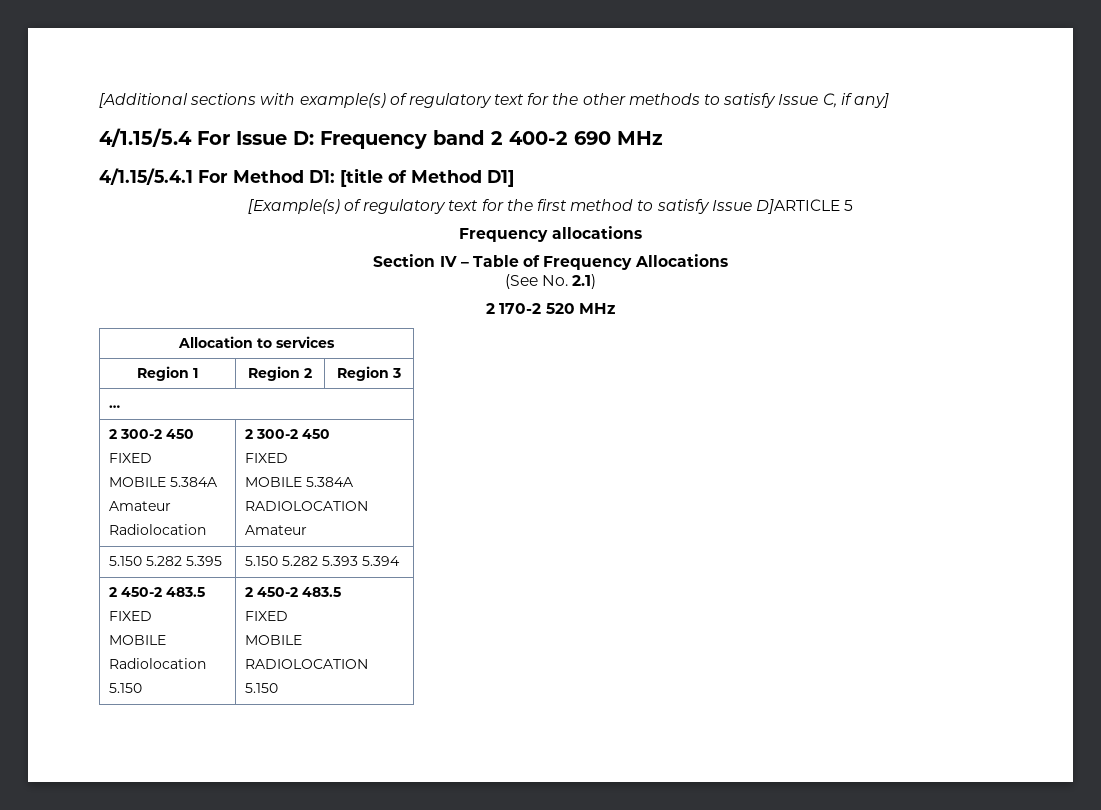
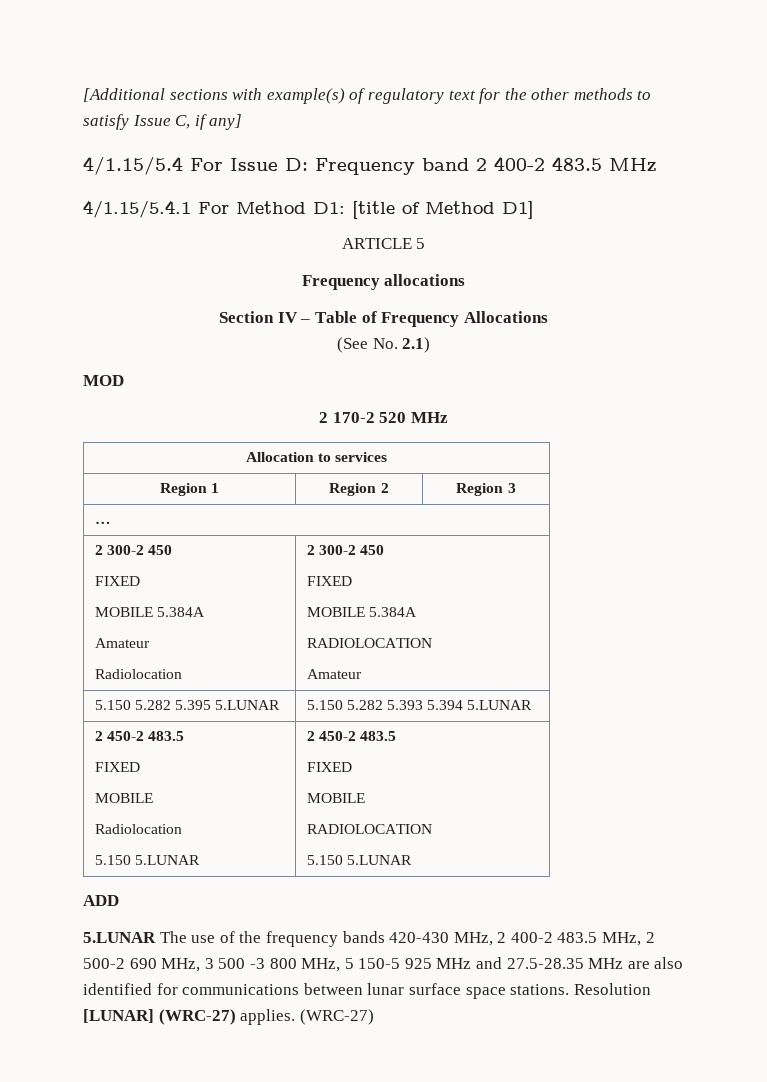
[574,131,611,145] 690 -> [552,156,602,171] 483.5
[247,199,840,214] [Example(s) of regulatory text for the first method to satisfy Issue D]ARTICLE -> [341,238,412,249] ARTICLE
(597, 281) none -> [83,375,124,386] // MOD
(223, 561) none -> [215,700,281,710] 5.LUNAR
(401, 561) none -> [467,700,533,710] 5.LUNAR
(143, 688) none -> [134,855,200,865] 5.LUNAR
(279, 688) none -> [346,855,412,865] [83,895,119,906] [83,931,655,947] [83,957,684,972] [83,983,651,999] [83,1009,374,1025] 5.LUNAR // ADD // 5.LUNAR The use of the frequency bands 420-430 MHz, 2 400-2 483.5 MHz, 2 500-2 690 MHz, 3 500 -3 800 MHz, 5 150-5 925 MHz and 27.5-28.35 MHz are also identified for communications between lunar surface space stations. Resolution [LUNAR] (WRC-27) applies. (WRC-27)

